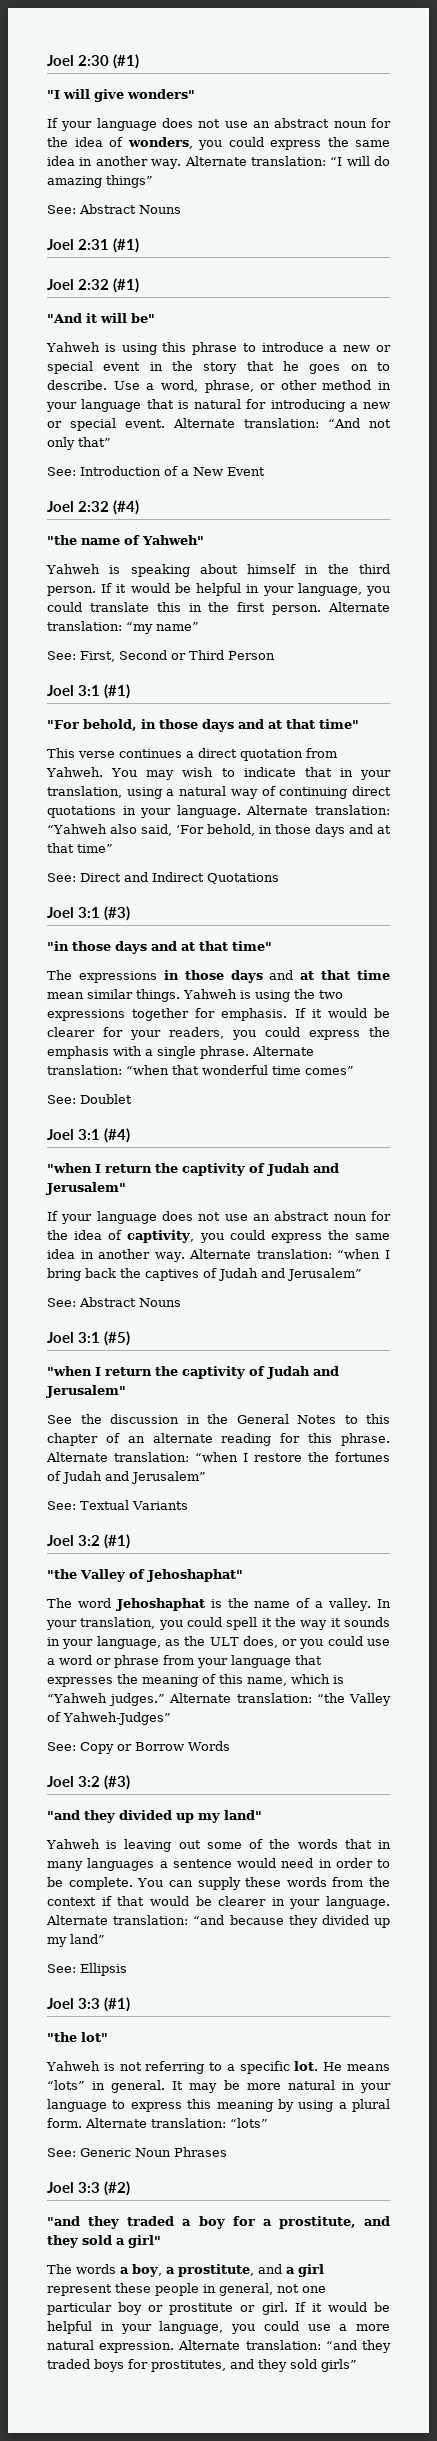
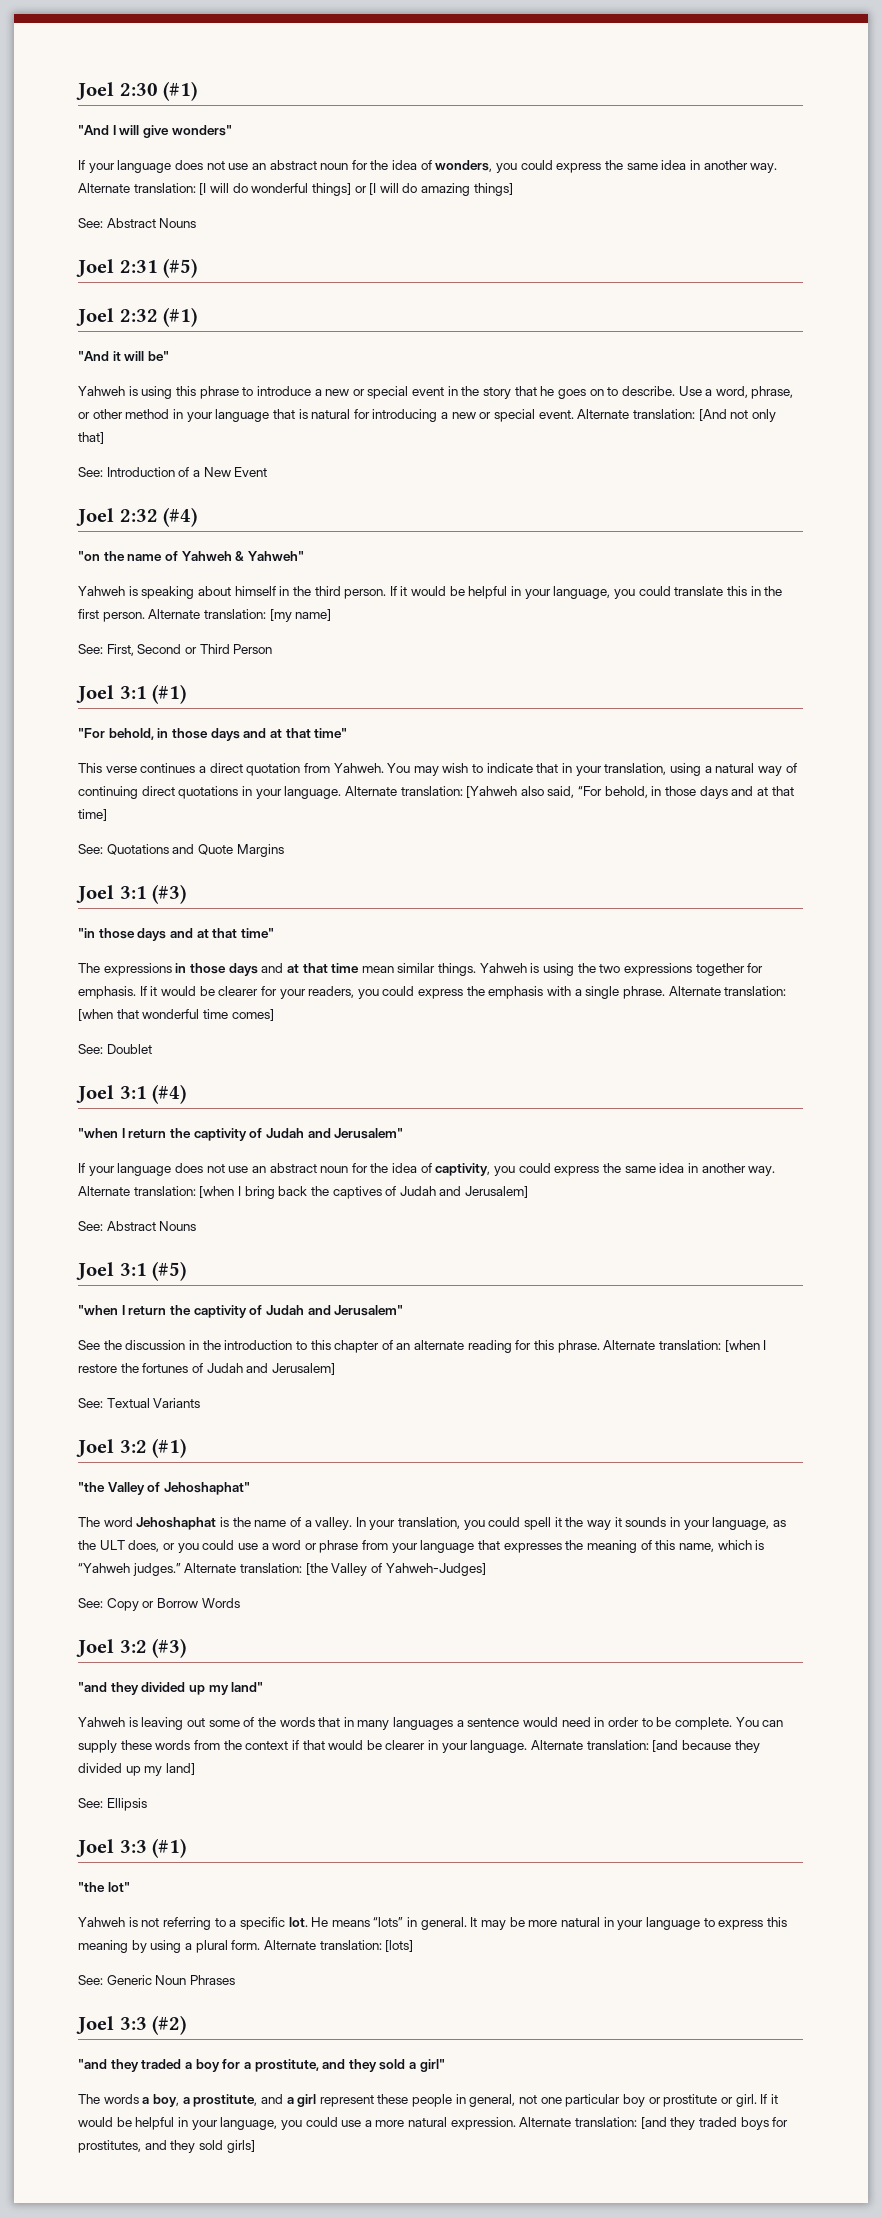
[47,90,60,99] "I -> [78,125,116,135] "And I
[330,157,343,166] “I -> [199,183,377,196] [I will do wonderful things] or [I
[106,175,153,188] things” -> [473,183,513,196] things]
[113,238,140,253] (#1) -> [163,258,198,278] (#5)
[328,418,361,428] “And -> [698,409,727,421] [And
[78,437,111,447] that” -> [78,432,104,444] that]
[47,535,140,545] "the name of -> [78,551,245,561] "on the name of Yahweh &
[126,622,199,634] “my name” -> [269,609,332,622] [my name]
[47,824,107,834] “Yahweh -> [466,786,518,798] [Yahweh
[176,824,391,837] [47,843,113,853] [47,872,279,884] ‘For behold, in those days and at that time” // See: Direct and Indirect Quotations -> [578,786,794,799] [78,809,107,821] [78,844,284,857] “For behold, in those days and at that time] // See: Quotations and Quote Margins
[126,1065,169,1075] “when -> [78,1009,113,1021] [when
[305,1066,354,1075] comes” -> [231,1009,274,1021] comes]
[337,1249,381,1259] “when -> [199,1186,235,1198] [when
[287,1268,362,1281] Jerusalem” -> [465,1186,529,1198] Jerusalem]
[236,1414,336,1424] General Notes -> [224,1340,293,1350] introduction
[195,1452,238,1462] “when -> [724,1340,760,1352] [when
[131,1471,206,1484] Jerusalem” -> [271,1363,335,1375] Jerusalem]
[316,1693,392,1706] [47,1712,171,1725] “the Valley of Yahweh-Judges” -> [305,1563,486,1576] [the Valley of Yahweh-Judges]
[193,1915,225,1925] “and -> [652,1740,679,1752] [and
[70,1934,105,1944] land” -> [165,1763,195,1775] land]
[230,2118,268,2128] “lots” -> [385,1940,414,1952] [lots]
[325,2340,357,2350] “and -> [640,2117,667,2129] [and
[321,2359,357,2372] girls” -> [226,2140,255,2153] girls]

